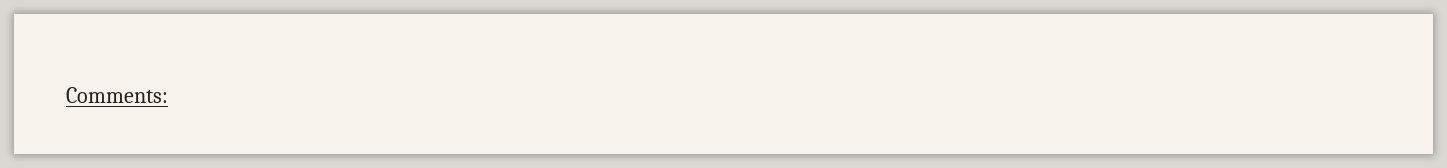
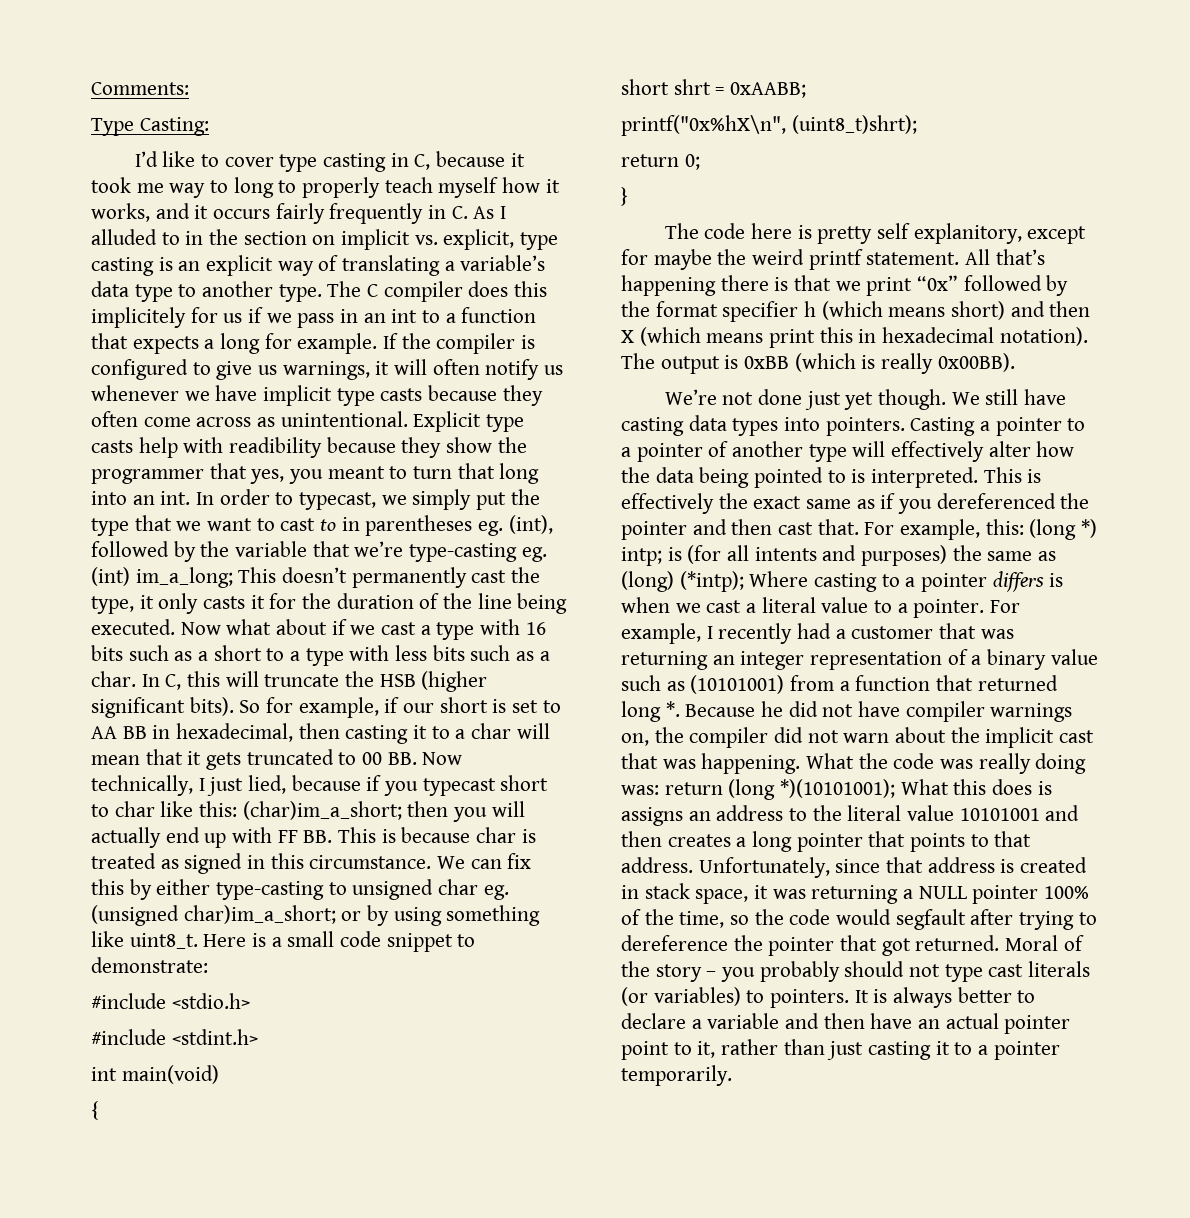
(168, 95) none -> [91,117,209,136] [134,151,525,172] [91,177,560,198] [91,203,507,224] [91,229,559,250] [91,255,546,276] [91,281,548,302] [91,307,537,328] [91,333,536,354] [91,359,564,380] [91,385,543,406] [91,411,525,432] [91,437,527,458] [91,463,540,484] [91,489,540,510] [91,515,553,536] [91,541,547,562] [91,567,541,588] [91,593,568,614] [91,619,546,640] [91,645,550,666] [91,671,488,692] [91,697,561,718] [91,723,550,744] [91,749,463,770] [91,775,549,796] [91,801,525,822] [91,827,536,848] [91,853,532,874] [91,879,509,900] [91,905,541,926] [91,931,476,952] [91,957,208,973] [91,993,250,1009] [91,1029,258,1045] [91,1065,219,1084] [91,1101,98,1120] [621,79,807,98] [621,115,917,136] [621,154,700,170] [621,187,628,206] [664,223,1087,244] [621,249,1045,270] [621,275,1069,296] [621,301,1091,322] [621,327,1088,348] [621,353,1015,374] [664,389,1067,410] [621,415,1086,436] [621,441,1075,462] [621,467,1042,488] [621,493,1090,514] [621,519,1098,540] [621,545,1057,566] [621,571,1064,592] [621,597,1021,618] [621,623,1014,644] [621,649,1098,670] [621,675,1058,694] [621,701,1073,722] [621,727,1095,748] [621,753,1087,774] [621,779,1052,800] [621,805,1080,826] [621,831,1032,852] [621,857,1088,878] [621,883,1090,904] [621,909,1097,930] [621,935,1084,956] [621,961,1091,982] [621,987,1036,1008] [621,1013,1071,1034] [621,1039,1060,1060] [621,1065,732,1086] // Type Casting: // I’d like to cover type casting in C, because it took me way to long to properly teach myself how it works, and it occurs fairly frequently in C. As I alluded to in the section on implicit vs. explicit, type casting is an explicit way of translating a variable’s data type to another type. The C compiler does this implicitely for us if we pass in an int to a function that expects a long for example. If the compiler is configured to give us warnings, it will often notify us whenever we have implicit type casts because they often come across as unintentional. Explicit type casts help with readibility because they show the programmer that yes, you meant to turn that long into an int. In order to typecast, we simply put the type that we want to cast to in parentheses eg. (int), followed by the variable that we’re type-casting eg. (int) im_a_long; This doesn’t permanently cast the type, it only casts it for the duration of the line being executed. Now what about if we cast a type with 16 bits such as a short to a type with less bits such as a char. In C, this will truncate the HSB (higher significant bits). So for example, if our short is set to AA BB in hexadecimal, then casting it to a char will mean that it gets truncated to 00 BB. Now technically, I just lied, because if you typecast short to char like this: (char)im_a_short; then you will actually end up with FF BB. This is because char is treated as signed in this circumstance. We can fix this by either type-casting to unsigned char eg. (unsigned char)im_a_short; or by using something like uint8_t. Here is a small code snippet to demonstrate: // #include <stdio.h> // #include <stdint.h> // int main(void) // { // short shrt = 0xAABB; // printf("0x%hX\n", (uint8_t)shrt); // return 0; // } // The code here is pretty self explanitory, except for maybe the weird printf statement. All that’s happening there is that we print “0x” followed by the format specifier h (which means short) and then X (which means print this in hexadecimal notation). The output is 0xBB (which is really 0x00BB). // We’re not done just yet though. We still have casting data types into pointers. Casting a pointer to a pointer of another type will effectively alter how the data being pointed to is interpreted. This is effectively the exact same as if you dereferenced the pointer and then cast that. For example, this: (long *) intp; is (for all intents and purposes) the same as (long) (*intp); Where casting to a pointer differs is when we cast a literal value to a pointer. For example, I recently had a customer that was returning an integer representation of a binary value such as (10101001) from a function that returned long *. Because he did not have compiler warnings on, the compiler did not warn about the implicit cast that was happening. What the code was really doing was: return (long *)(10101001); What this does is assigns an address to the literal value 10101001 and then creates a long pointer that points to that address. Unfortunately, since that address is created in stack space, it was returning a NULL pointer 100% of the time, so the code would segfault after trying to dereference the pointer that got returned. Moral of the story – you probably should not type cast literals (or variables) to pointers. It is always better to declare a variable and then have an actual pointer point to it, rather than just casting it to a pointer temporarily.

